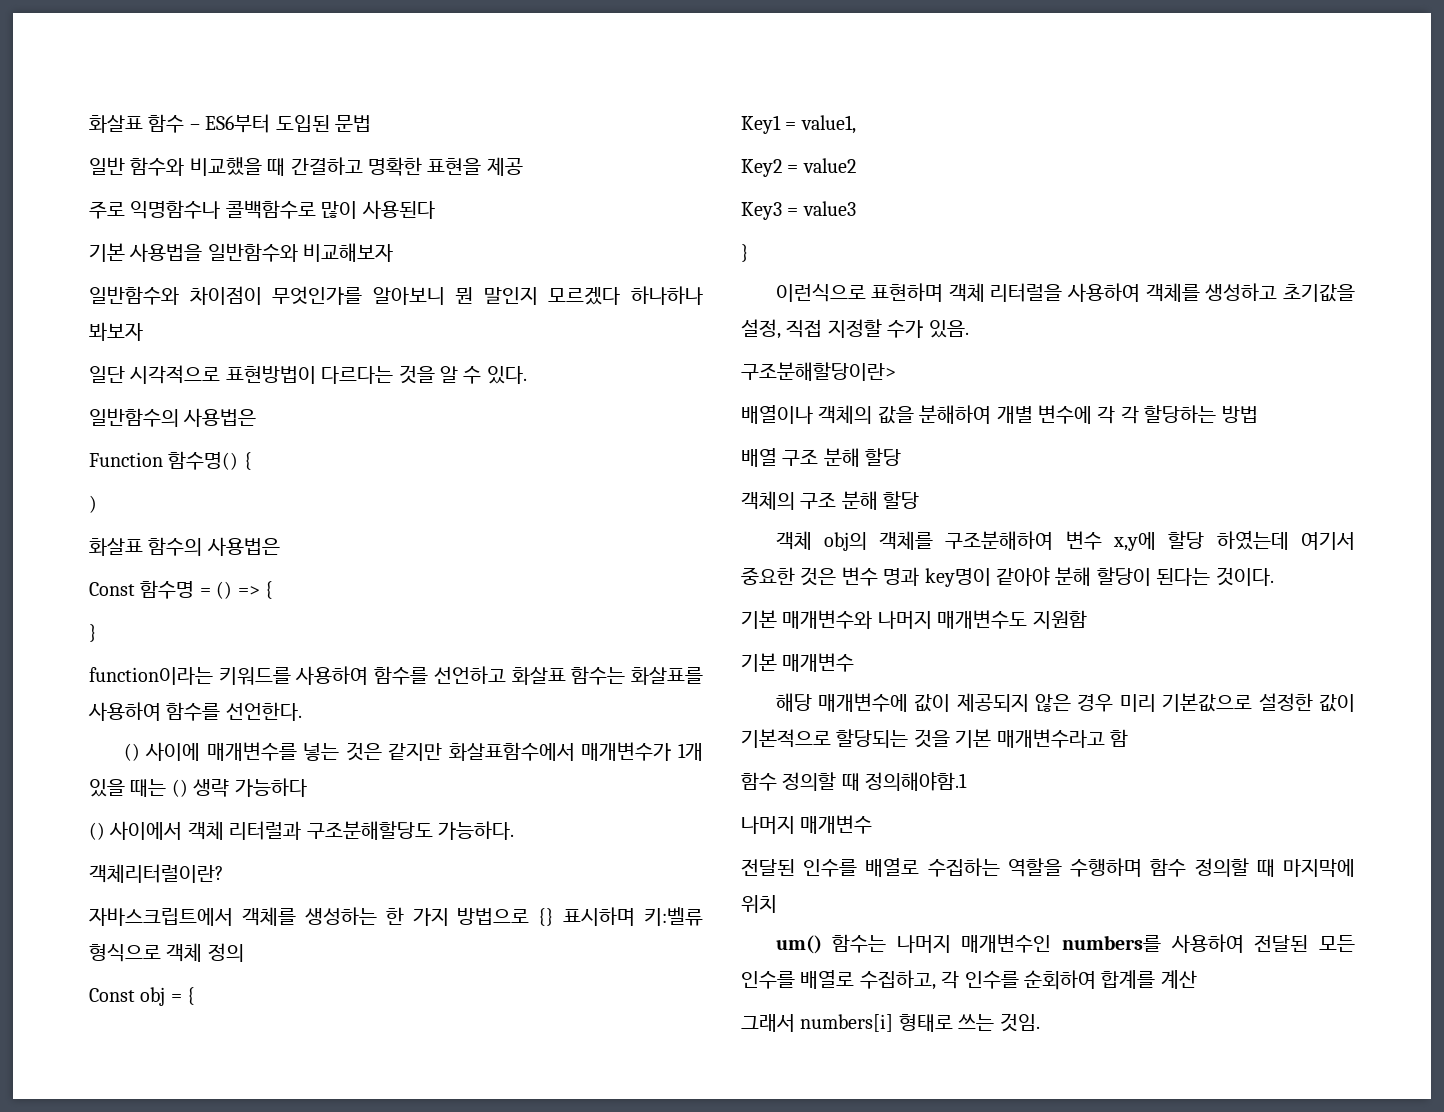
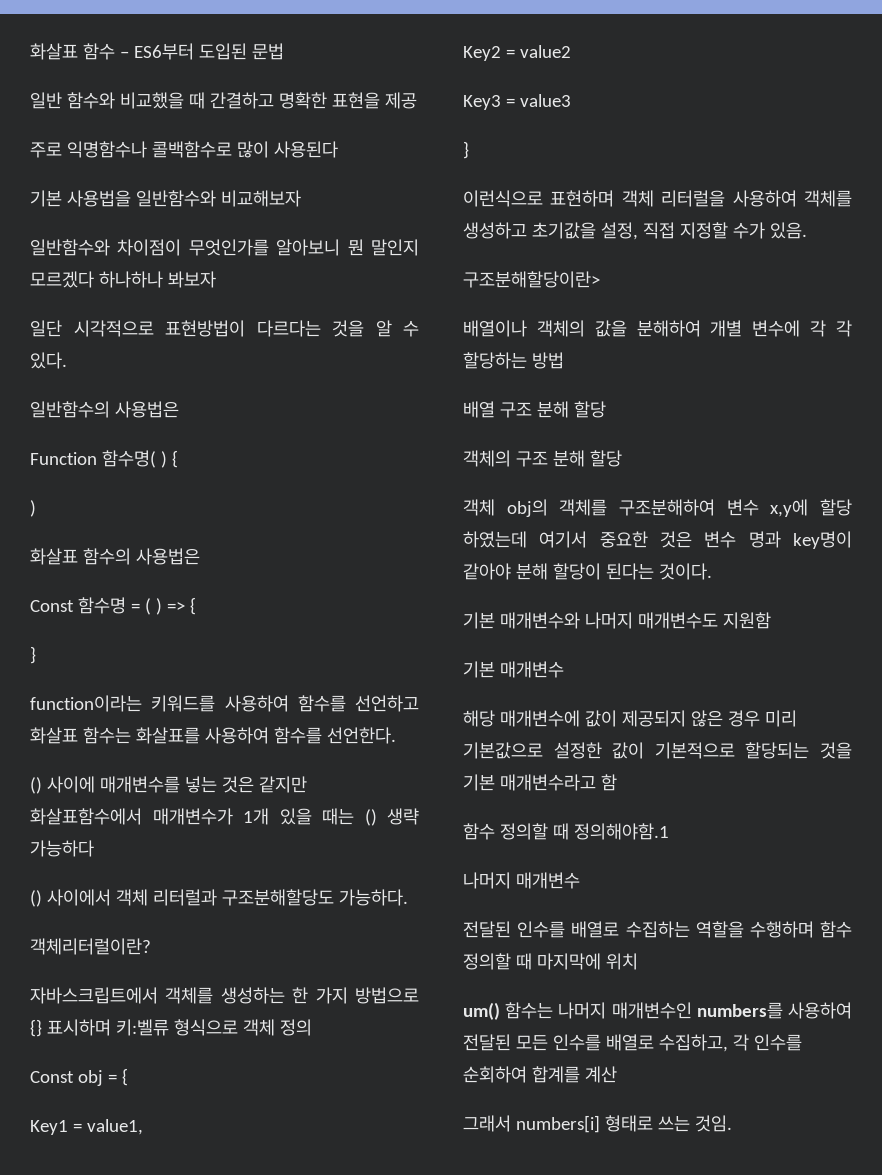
[168,451,239,470] 함수명() -> [101,450,167,468] 함수명( )
[216,581,233,599] () -> [144,598,162,615] ( )

